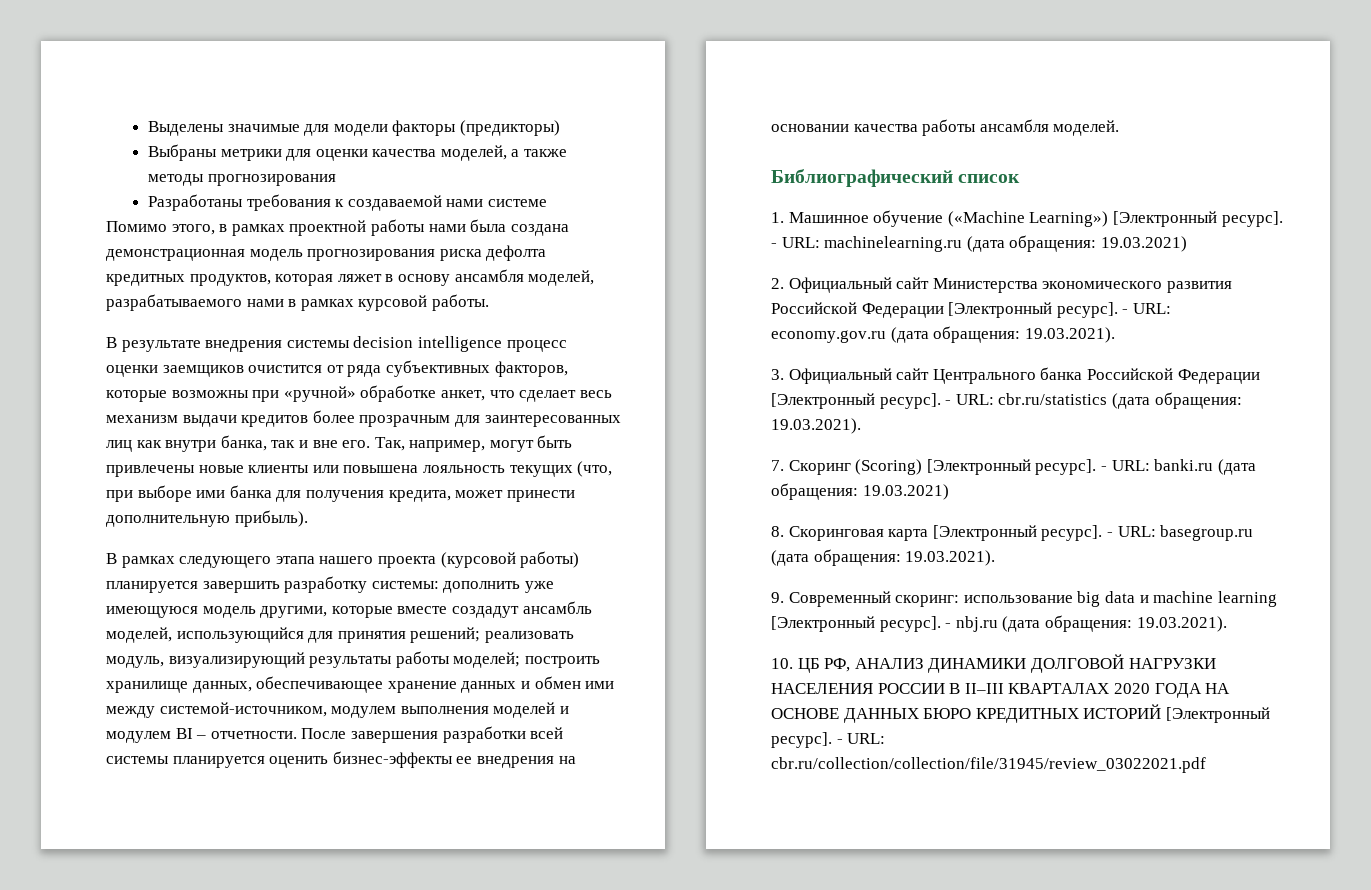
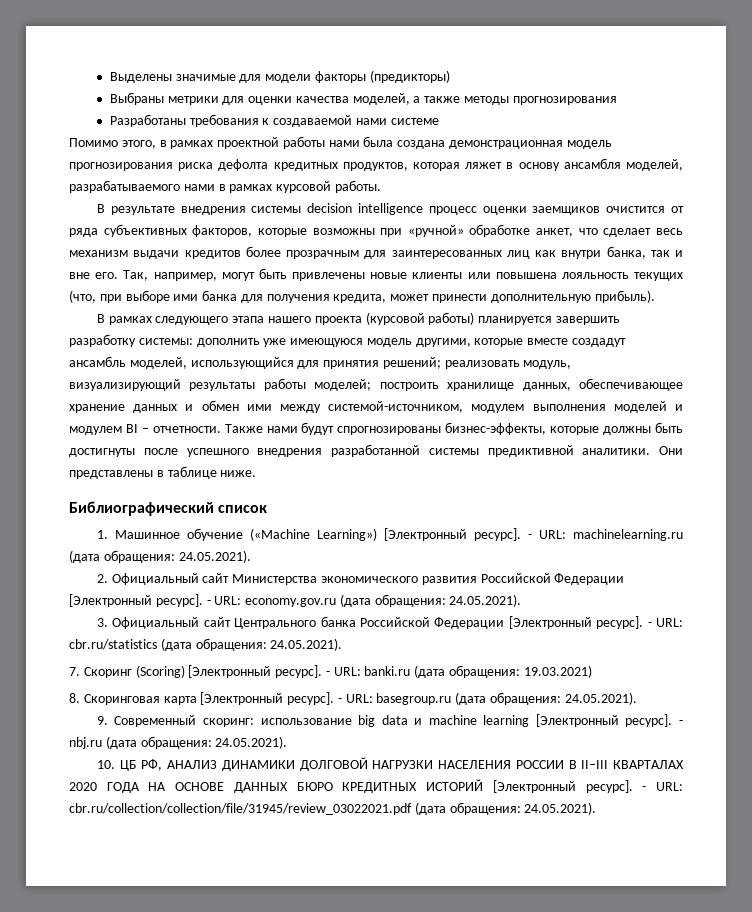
[301,726,564,743] [106,751,576,768] [771,119,1120,136] После завершения разработки всей системы планируется оценить бизнес-эффекты ее внедрения на основании качества работы ансамбля моделей. -> [224,422,683,435] [69,444,683,457] [69,466,257,479] Также нами будут спрогнозированы бизнес-эффекты, которые должны быть достигнуты после успешного внедрения разработанной системы предиктивной аналитики. Они представлены в таблице ниже.
[1100,236,1187,252] 19.03.2021) -> [178,550,251,563] 24.05.2021).
[1024,327,1115,343] 19.03.2021). -> [449,594,522,607] 24.05.2021).
[771,418,861,434] 19.03.2021). -> [270,638,343,651] 24.05.2021).
[905,550,996,566] 19.03.2021). -> [564,692,637,705] 24.05.2021).
[1136,616,1227,632] 19.03.2021). -> [215,736,288,749] 24.05.2021).
(1206, 765) none -> [414,802,597,815] (дата обращения: 24.05.2021).

